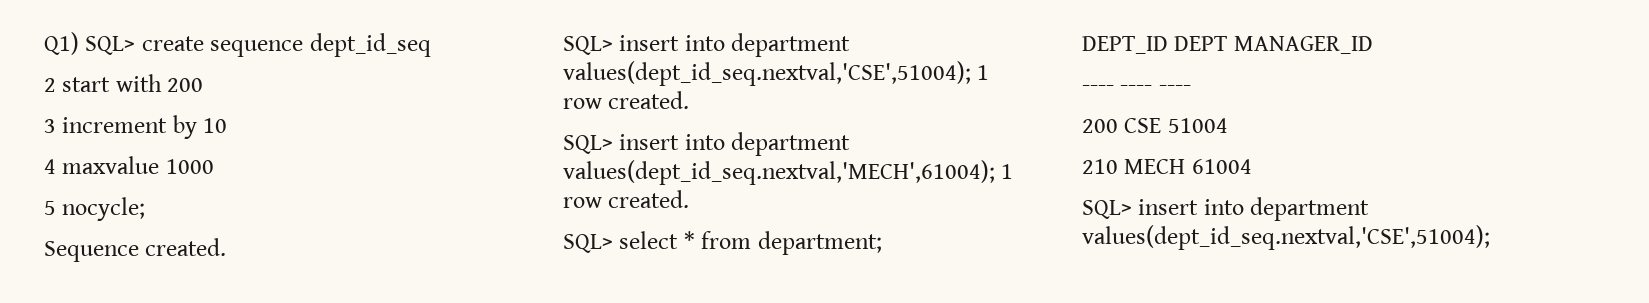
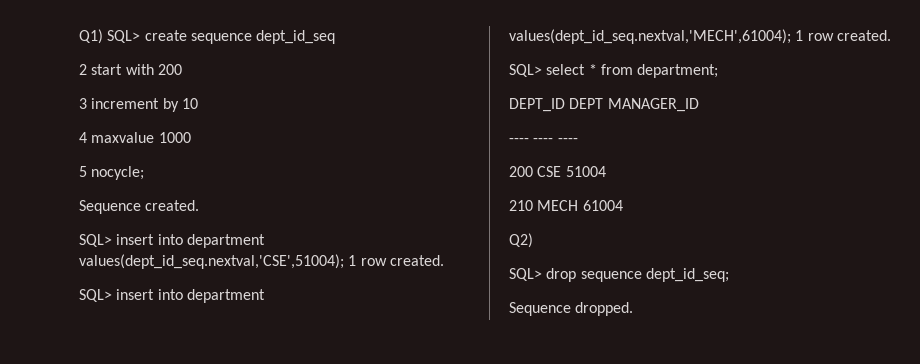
[1082,197,1370,221] [1082,225,1490,250] // SQL> insert into department values(dept_id_seq.nextval,'CSE',51004); -> [509,233,533,248] [509,268,729,282] [509,302,634,316] // Q2) // SQL> drop sequence dept_id_seq; // Sequence dropped.

